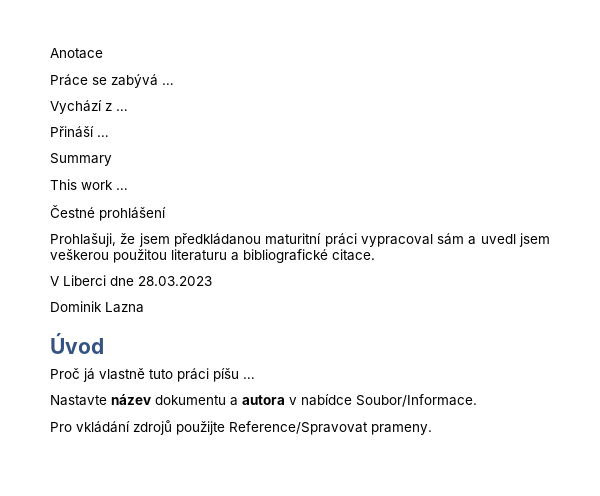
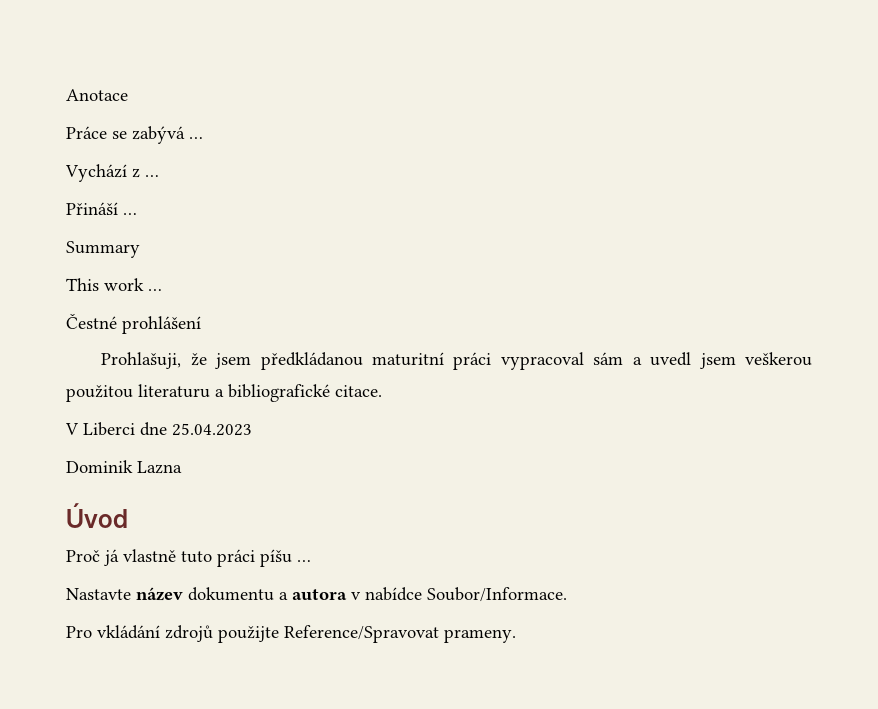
[138,276,212,286] 28.03.2023 -> [172,423,252,436] 25.04.2023

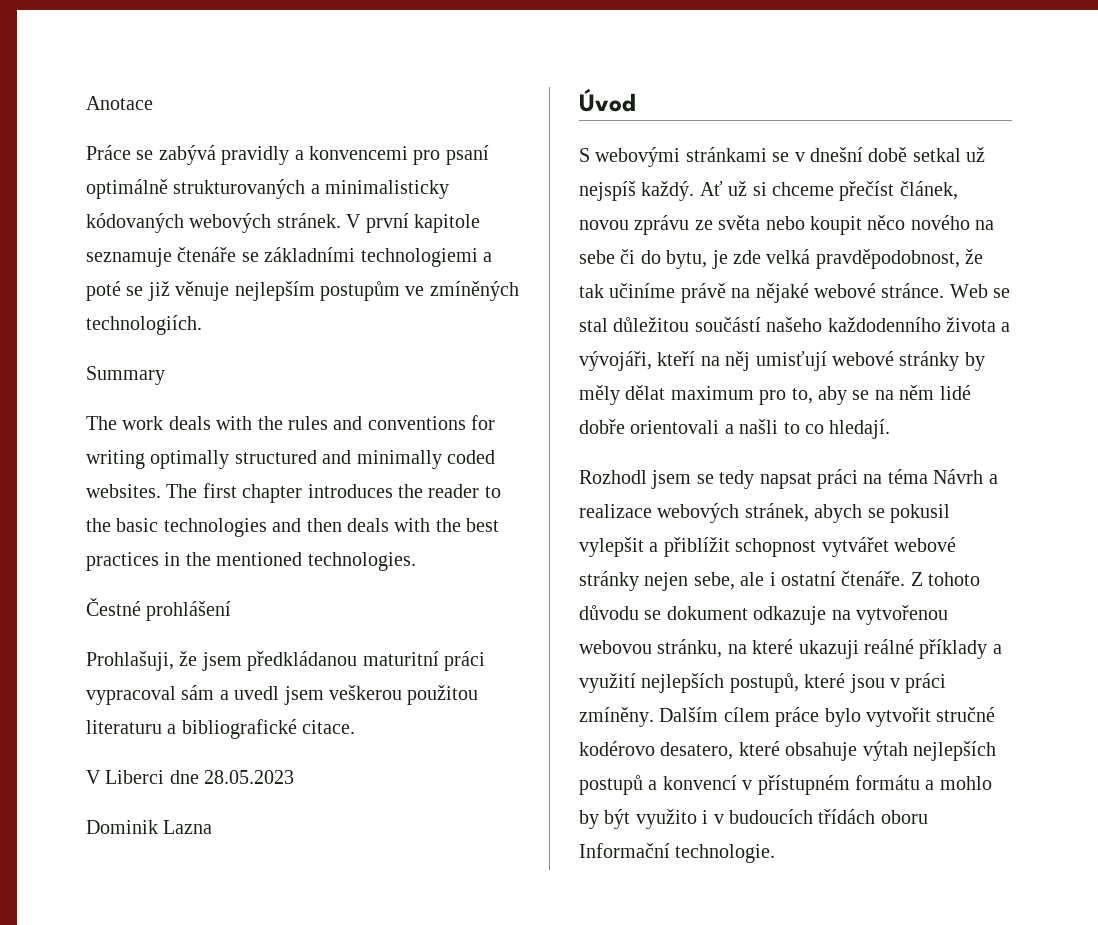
[189,137,203,139] [65,164,159,182] [66,202,137,215] [66,241,140,258] [66,278,162,291] … // Vychází z … // Přináší … // Summary // This work … -> [221,145,489,165] [86,179,450,199] [86,213,480,233] [86,247,492,267] [86,281,519,301] [86,315,202,335] [86,366,165,385] [86,415,496,430] [86,450,495,469] [86,483,501,503] [86,518,500,537] [86,552,416,571] pravidly a konvencemi pro psaní optimálně strukturovaných a minimalisticky kódovaných webových stránek. V první kapitole seznamuje čtenáře se základními technologiemi a poté se již věnuje nejlepším postupům ve zmíněných technologiích. // Summary // The work deals with the rules and conventions for writing optimally structured and minimally coded websites. The first chapter introduces the reader to the basic technologies and then deals with the best practices in the mentioned technologies.
[172,423,252,436] 25.04.2023 -> [204,770,295,784] 28.05.2023
[66,549,311,567] [66,587,567,602] [66,625,516,643] Proč já vlastně tuto práci píšu … // Nastavte název dokumentu a autora v nabídce Soubor/Informace. // Pro vkládání zdrojů použijte Reference/Spravovat prameny. -> [579,147,986,167] [579,181,958,201] [579,215,995,235] [579,249,984,269] [579,283,1011,303] [579,317,1011,332] [579,351,985,371] [579,385,971,405] [579,419,891,439] [579,469,998,489] [579,503,950,523] [579,537,956,557] [579,571,981,591] [579,605,948,625] [579,639,1002,659] [579,673,947,693] [579,707,996,727] [579,741,996,761] [579,775,992,795] [579,809,928,829] [579,843,776,863] S webovými stránkami se v dnešní době setkal už nejspíš každý. Ať už si chceme přečíst článek, novou zprávu ze světa nebo koupit něco nového na sebe či do bytu, je zde velká pravděpodobnost, že tak učiníme právě na nějaké webové stránce. Web se stal důležitou součástí našeho každodenního života a vývojáři, kteří na něj umisťují webové stránky by měly dělat maximum pro to, aby se na něm lidé dobře orientovali a našli to co hledají. // Rozhodl jsem se tedy napsat práci na téma Návrh a realizace webových stránek, abych se pokusil vylepšit a přiblížit schopnost vytvářet webové stránky nejen sebe, ale i ostatní čtenáře. Z tohoto důvodu se dokument odkazuje na vytvořenou webovou stránku, na které ukazuji reálné příklady a využití nejlepších postupů, které jsou v práci zmíněny. Dalším cílem práce bylo vytvořit stručné kodérovo desatero, které obsahuje výtah nejlepších postupů a konvencí v přístupném formátu a mohlo by být využito i v budoucích třídách oboru Informační technologie.

